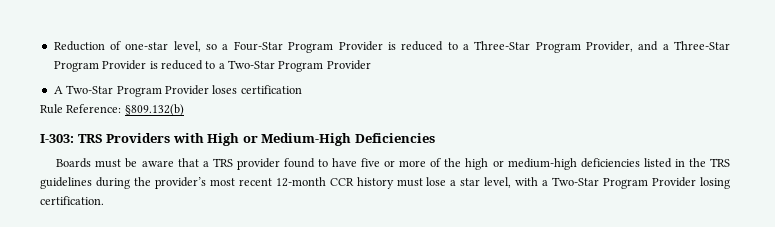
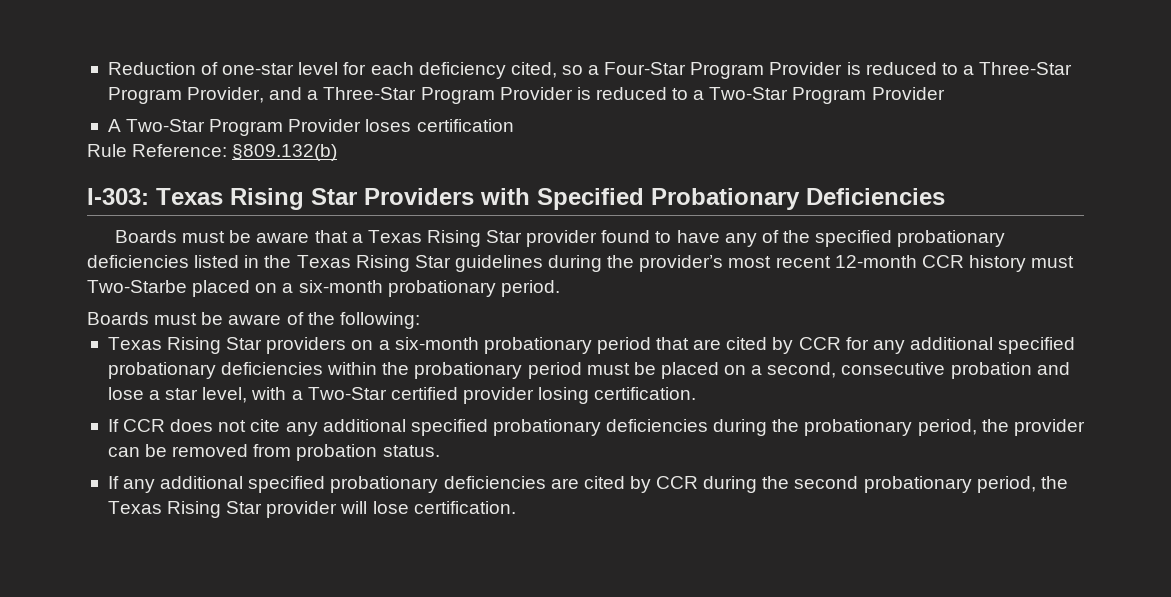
[173,41,201,52] level, -> [298,62,557,79] level for each deficiency cited,
[77,133,352,146] TRS Providers with High or Medium-High -> [156,188,800,210] Texas Rising Star Providers with Specified Probationary
[212,158,233,167] TRS -> [367,230,523,247] Texas Rising Star
[361,158,577,170] five or more of the high or medium-high -> [724,230,1006,247] any of the specified probationary
[709,158,730,167] TRS -> [296,255,451,272] Texas Rising Star
(423, 182) none -> [87,280,560,297] [87,312,420,329] [107,337,1076,354] [107,362,1070,379] Two-Starbe placed on a six-month probationary period. // Boards must be aware of the following: // Texas Rising Star providers on a six-month probationary period that are cited by CCR for any additional specified probationary deficiencies within the probationary period must be placed on a second, consecutive probation and
[603,177,697,189] Program Provider -> [390,387,534,404] certified provider
(104, 200) none -> [107,419,1085,436] [107,444,440,461] [107,476,1068,493] [107,501,516,518] // If CCR does not cite any additional specified probationary deficiencies during the probationary period, the provider can be removed from probation status. // If any additional specified probationary deficiencies are cited by CCR during the second probationary period, the Texas Rising Star provider will lose certification.

